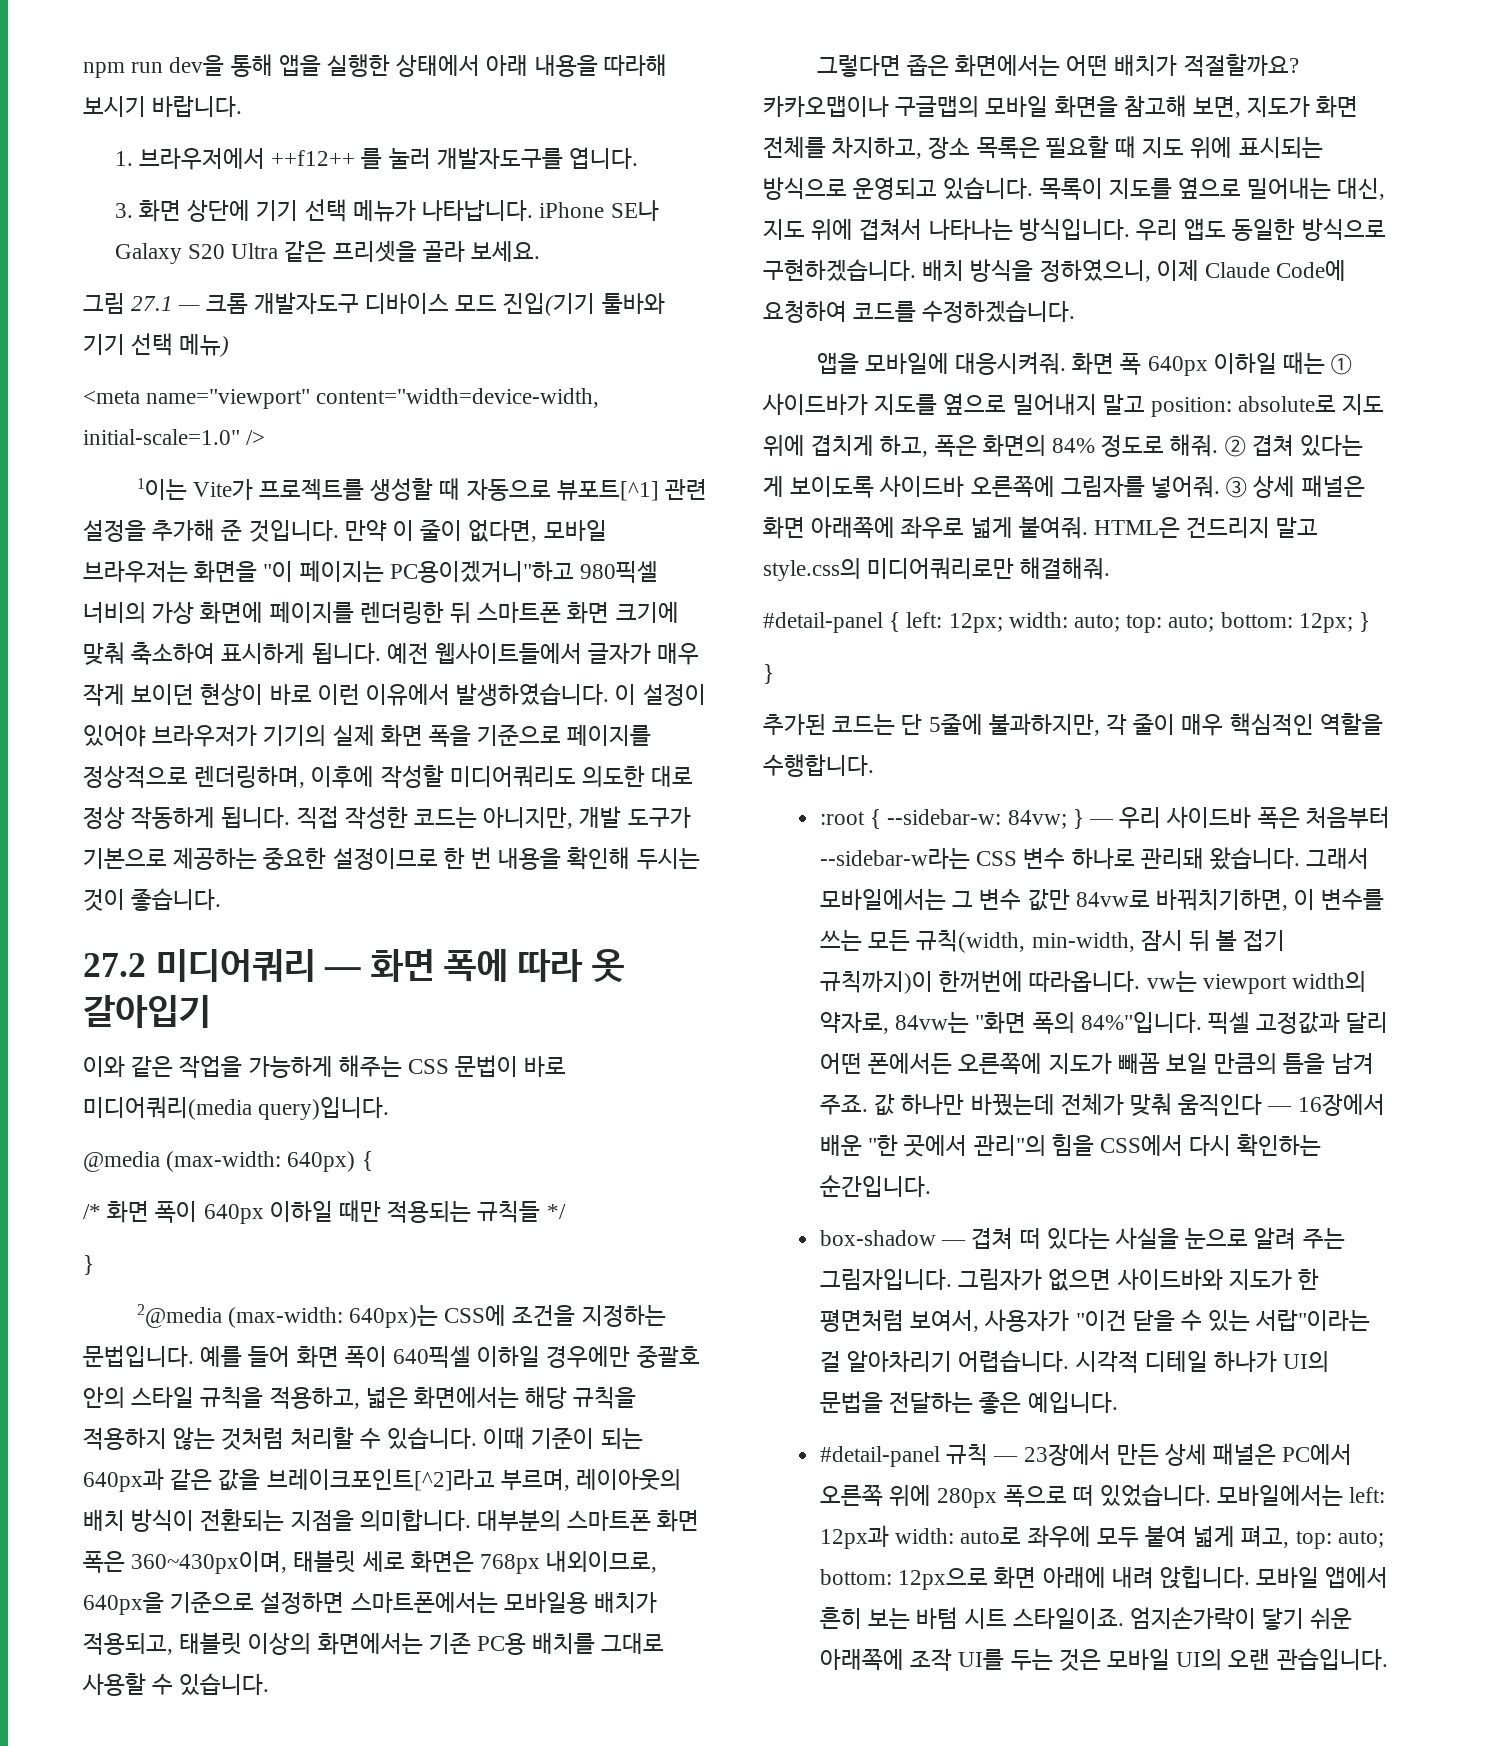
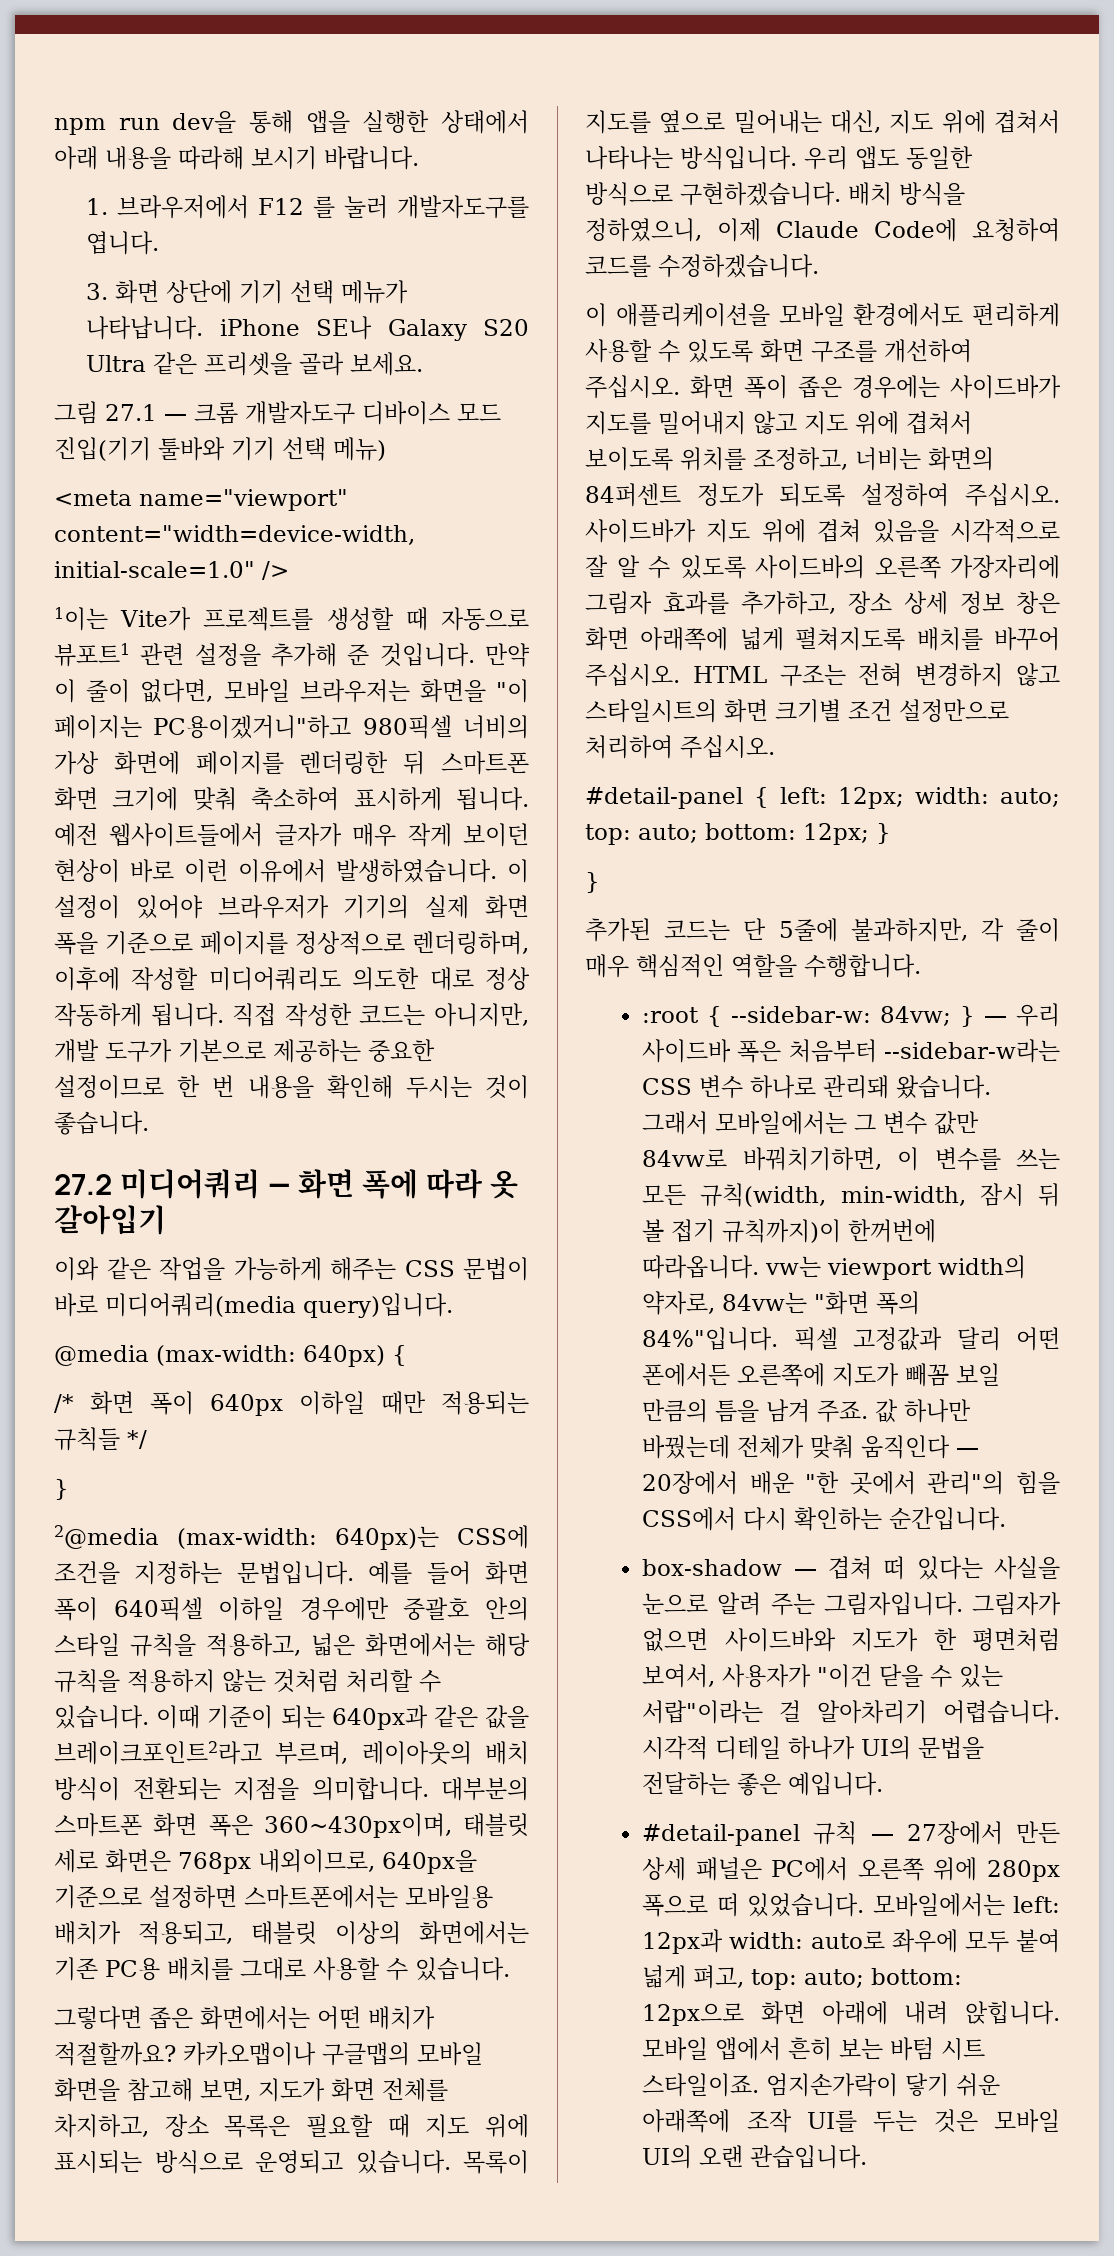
[271,150,356,166] ++f12++ -> [258,198,305,215] F12
[556,480,659,501] 뷰포트[^1] -> [54,643,130,667] 뷰포트1
[266,1469,495,1491] 브레이크포인트[^2]라고 -> [54,1741,262,1765] 브레이크포인트2라고
[816,352,1353,376] [762,393,1385,417] [763,434,1364,457] [763,475,1365,498] [763,516,1319,539] [763,557,1111,581] 앱을 모바일에 대응시켜줘. 화면 폭 640px 이하일 때는 ① 사이드바가 지도를 옆으로 밀어내지 말고 position: absolute로 지도 위에 겹치게 하고, 폭은 화면의 84% 정도로 해줘. ② 겹쳐 있다는 게 보이도록 사이드바 오른쪽에 그림자를 넣어줘. ③ 상세 패널은 화면 아래쪽에 좌우로 넓게 붙여줘. HTML은 건드리지 말고 style.css의 미디어쿼리로만 해결해줘. -> [585,303,1060,327] [585,339,972,363] [585,375,1061,399] [585,411,972,435] [585,447,994,471] [585,483,1060,507] [585,519,1060,543] [585,555,1060,579] [585,591,1060,615] [585,627,1060,651] [585,663,1060,687] [585,699,1009,723] [585,735,775,759] 이 애플리케이션을 모바일 환경에서도 편리하게 사용할 수 있도록 화면 구조를 개선하여 주십시오. 화면 폭이 좁은 경우에는 사이드바가 지도를 밀어내지 않고 지도 위에 겹쳐서 보이도록 위치를 조정하고, 너비는 화면의 84퍼센트 정도가 되도록 설정하여 주십시오. 사이드바가 지도 위에 겹쳐 있음을 시각적으로 잘 알 수 있도록 사이드바의 오른쪽 가장자리에 그림자 효과를 추가하고, 장소 상세 정보 창은 화면 아래쪽에 넓게 펼쳐지도록 배치를 바꾸어 주십시오. HTML 구조는 전혀 변경하지 않고 스타일시트의 화면 크기별 조건 설정만으로 처리하여 주십시오.
[1297,1093,1385,1116] 16장에서 -> [642,1471,739,1495] 20장에서
[1023,1443,1111,1466] 23장에서 -> [906,1821,1003,1845] 27장에서

